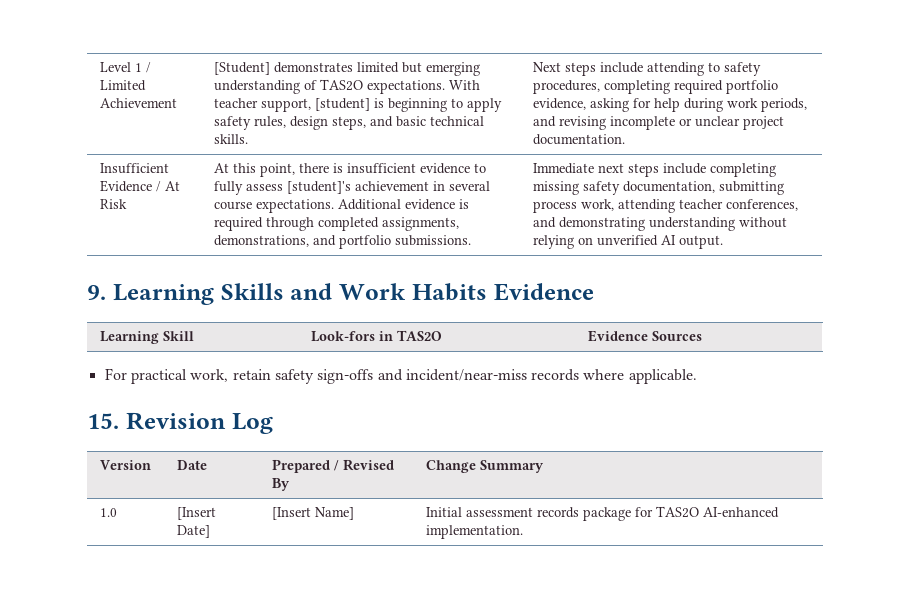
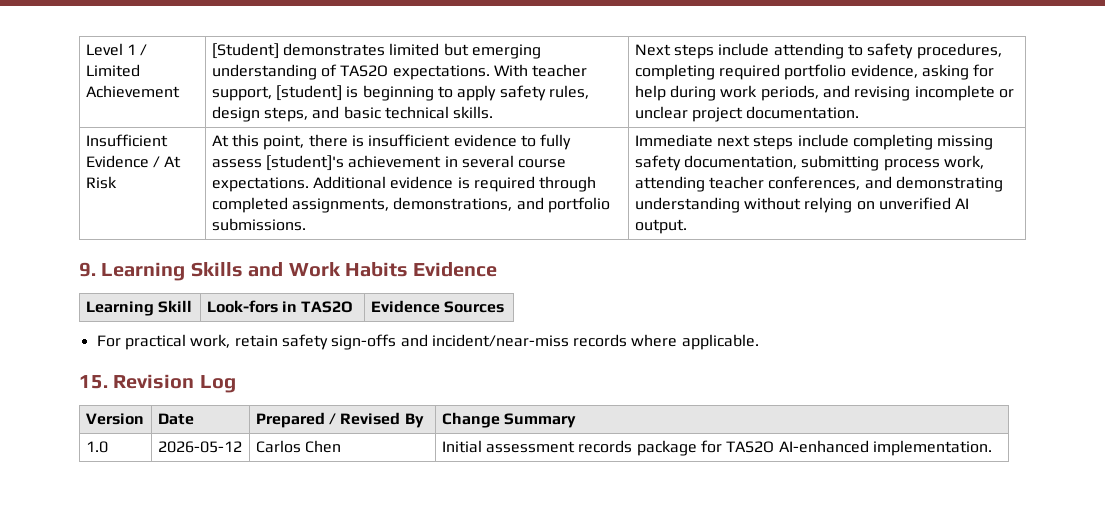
[176,507,216,520] [176,525,210,538] [271,507,354,520] [Insert Date] | [Insert Name] -> [157,441,242,453] [255,440,341,453] 2026-05-12 | Carlos Chen

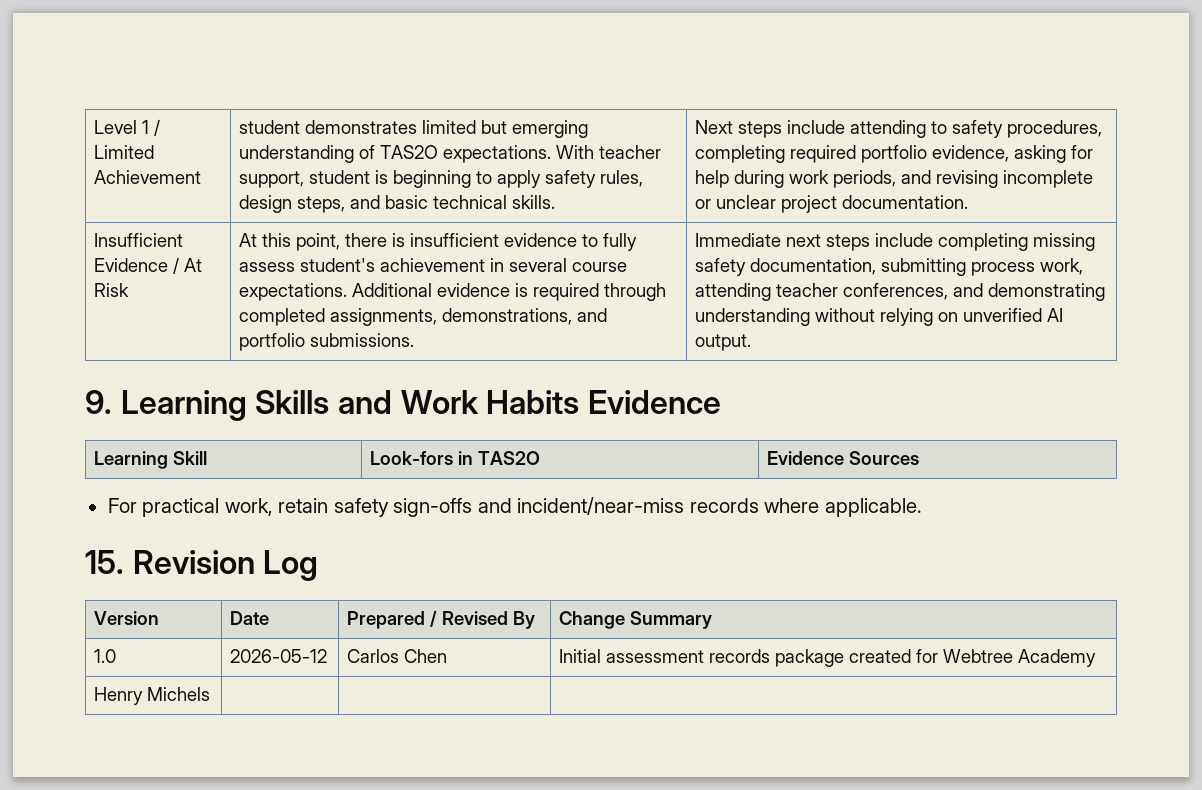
[211,43,279,59] [Student] -> [239,120,301,134] student
[275,85,342,101] [student] -> [309,170,371,184] student
[265,155,344,171] [student]'s -> [300,258,376,272] student's
[700,440,992,456] for TAS2O AI-enhanced implementation. -> [849,649,1097,667] [94,687,211,705] created for Webtree Academy // Henry Michels | | |

